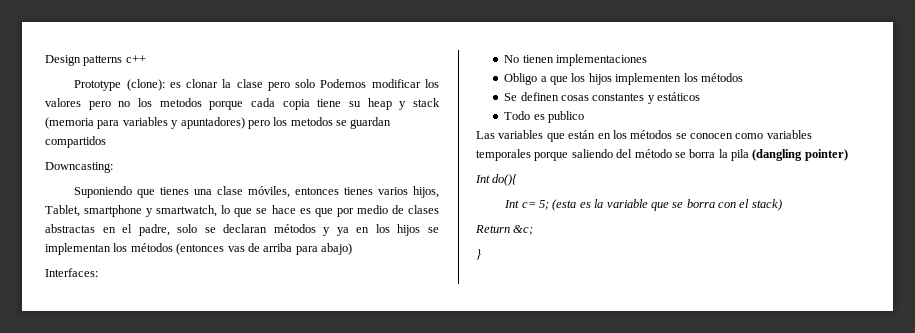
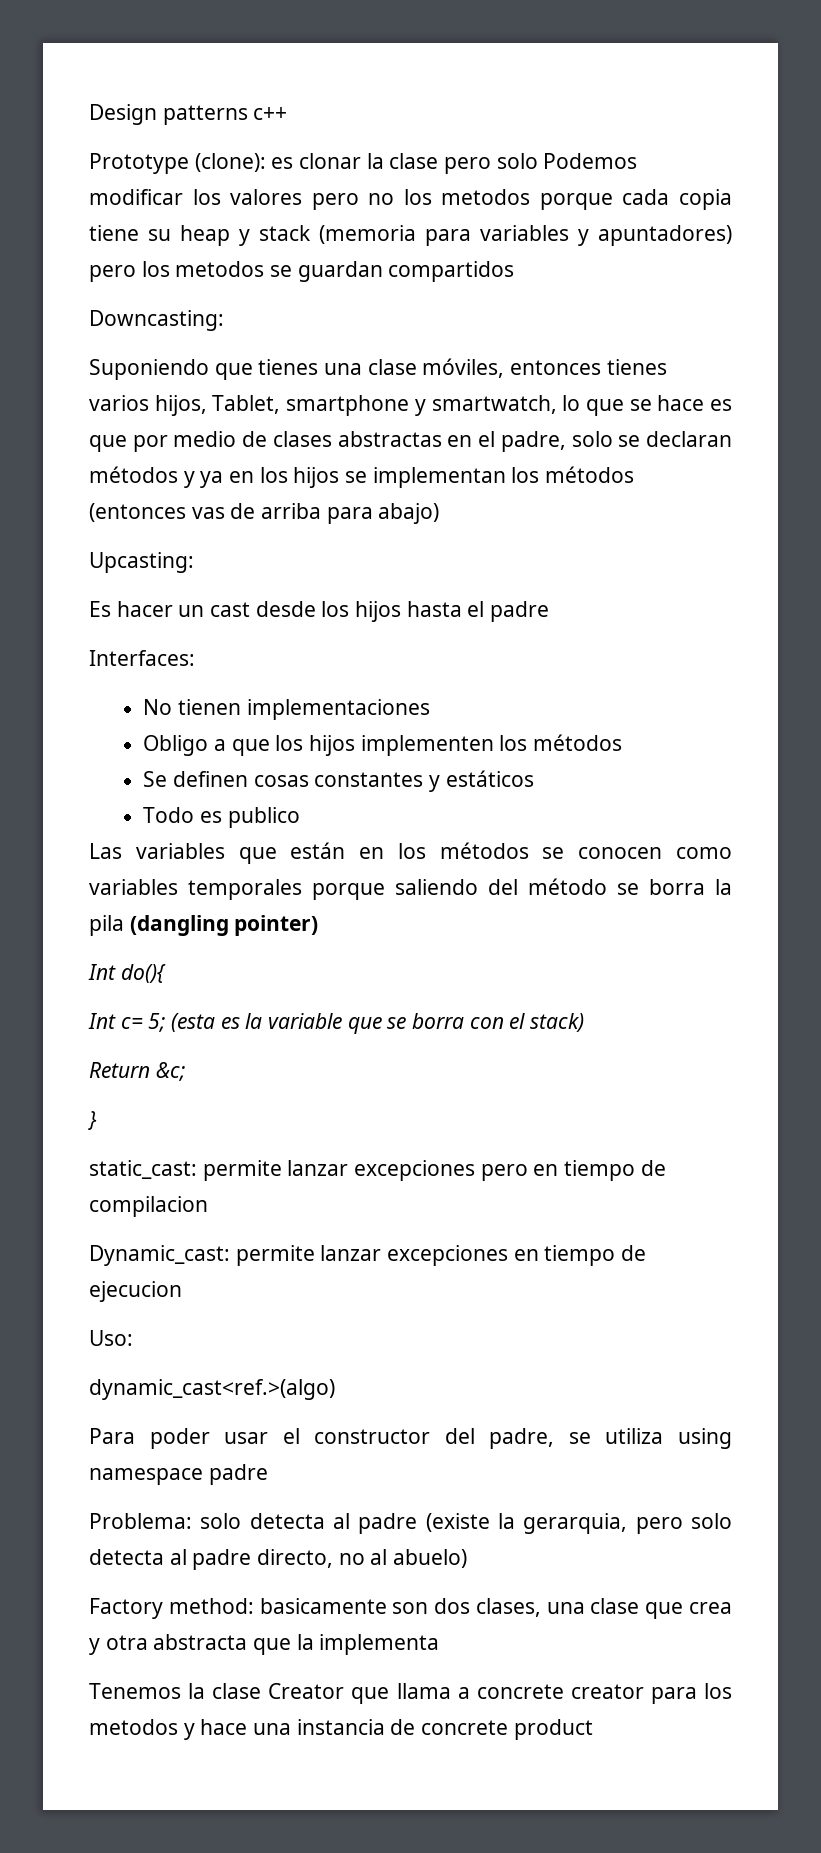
(352, 249) none -> [89,552,194,573] [89,601,550,622] // Upcasting: // Es hacer un cast desde los hijos hasta el padre
(481, 254) none -> [89,1160,666,1181] [89,1196,208,1217] [89,1245,647,1266] [89,1281,182,1302] [89,1330,133,1346] [89,1379,335,1400] [89,1428,732,1449] [89,1464,268,1485] [89,1513,732,1534] [89,1549,468,1570] [89,1598,732,1619] [89,1634,440,1655] [89,1683,733,1704] [89,1719,593,1740] // static_cast: permite lanzar excepciones pero en tiempo de compilacion // Dynamic_cast: permite lanzar excepciones en tiempo de ejecucion // Uso: // dynamic_cast<ref.>(algo) // Para poder usar el constructor del padre, se utiliza using namespace padre // Problema: solo detecta al padre (existe la gerarquia, pero solo detecta al padre directo, no al abuelo) // Factory method: basicamente son dos clases, una clase que crea y otra abstracta que la implementa // Tenemos la clase Creator que llama a concrete creator para los metodos y hace una instancia de concrete product

